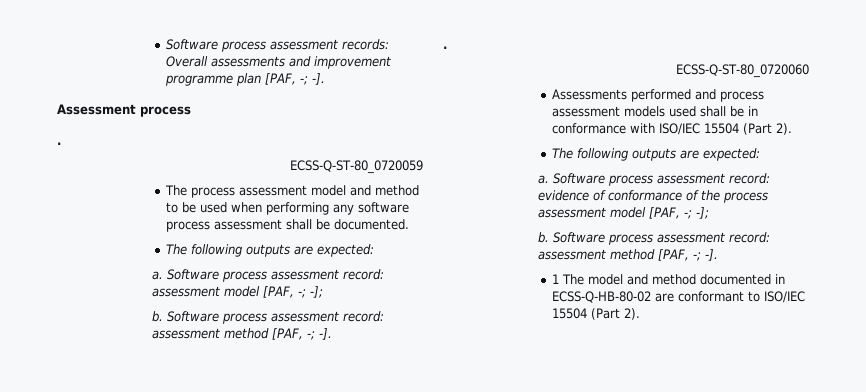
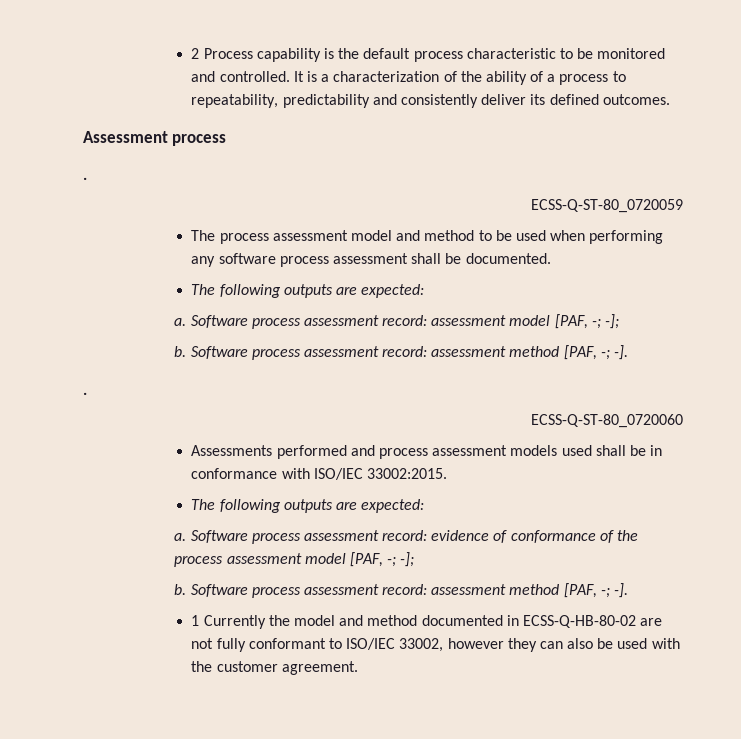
[165,39,389,52] [165,56,391,69] [164,73,325,86] Software process assessment records: Overall assessments and improvement programme plan [PAF, -; -]. -> [191,48,666,62] [191,71,626,85] [191,94,670,108] 2 Process capability is the default process characteristic to be monitored and controlled. It is a characterization of the ability of a process to repeatability, predictability and consistently deliver its defined outcomes.
[703,123,792,135] 15504 (Part 2). -> [366,468,447,479] 33002:2015.
[561,274,584,285] The -> [203,615,290,629] Currently the
(674, 297) none -> [191,638,246,652] not fully
[551,308,640,320] 15504 (Part 2). -> [399,638,680,652] [191,661,358,675] 33002, however they can also be used with the customer agreement.

